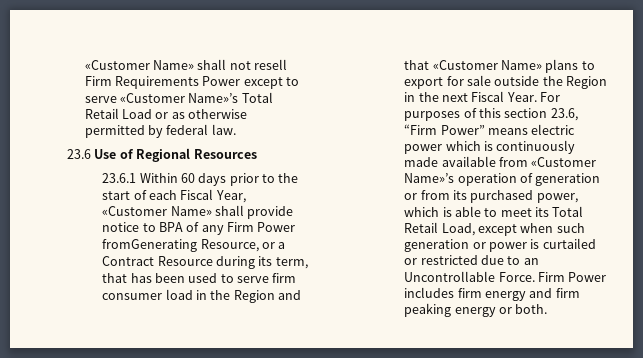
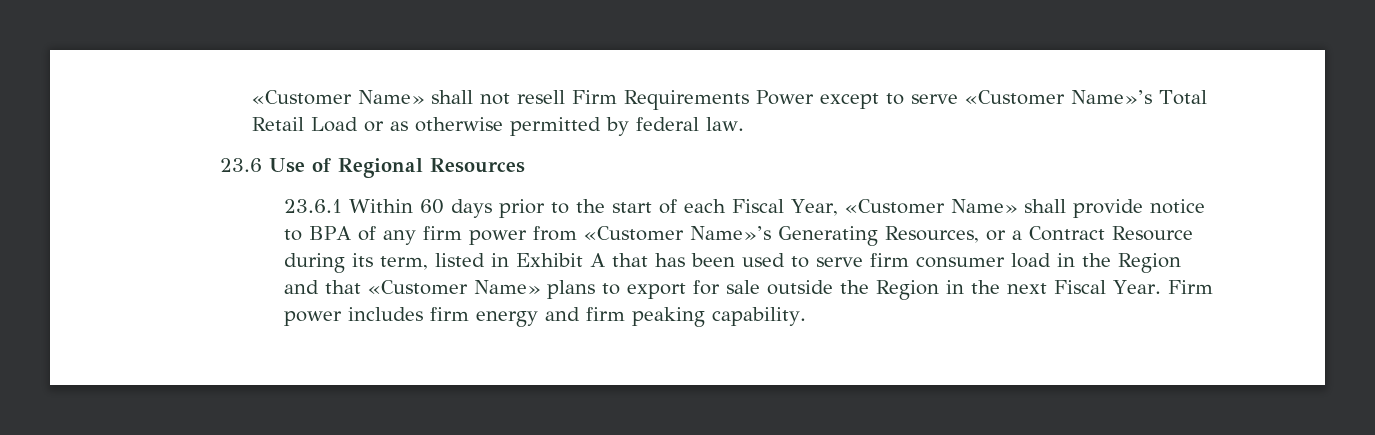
[227,222,296,232] [102,239,259,252] Firm Power fromGenerating Resource, -> [423,226,980,246] firm power from «Customer Name»’s Generating Resources,
(308, 263) none -> [435,253,606,267] listed in Exhibit A
[540,92,561,102] [404,108,578,121] [404,124,576,135] [404,140,576,154] [404,156,597,167] [404,173,601,186] [404,190,578,203] [404,206,584,217] [404,222,585,236] [404,238,596,252] [404,255,539,265] [404,271,607,282] For purposes of this section 23.6, “Firm Power” means electric power which is continuously made available from «Customer Name»’s operation of generation or from its purchased power, which is able to meet its Total Retail Load, except when such generation or power is curtailed or restricted due to an Uncontrollable Force. Firm Power -> [1168,280,1214,294] [284,311,343,326] Firm power
[454,304,548,317] energy or both. -> [712,307,807,326] capability.

